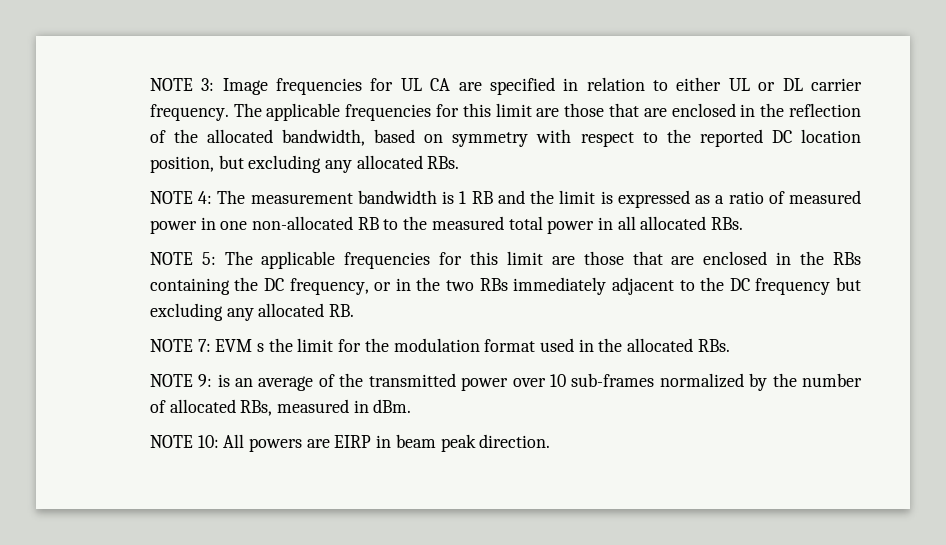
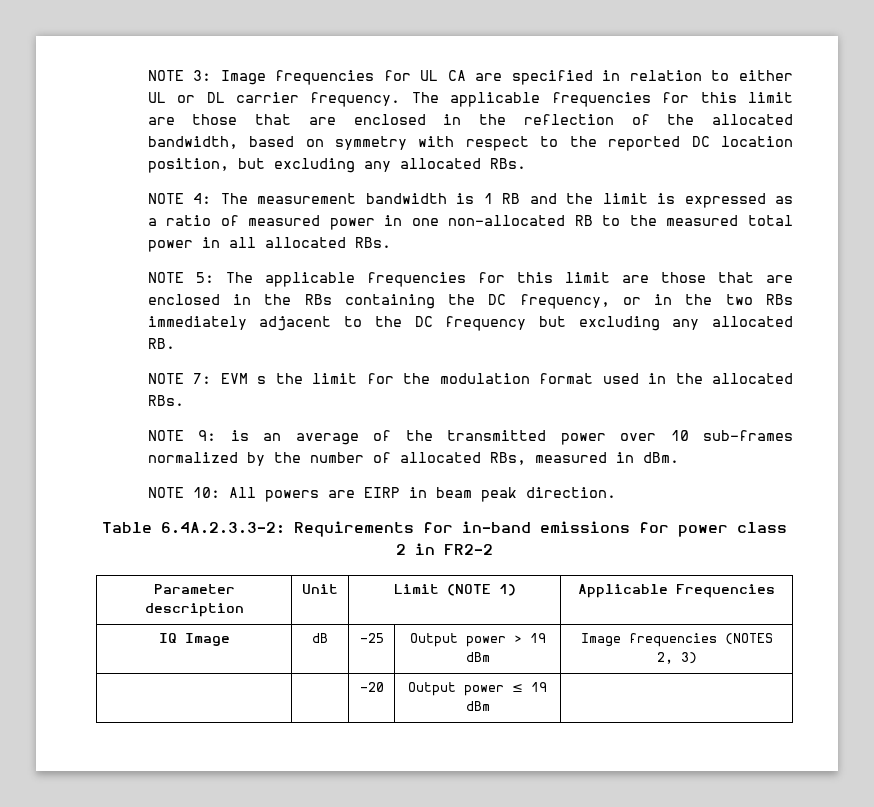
(551, 441) none -> [102,521,787,537] [396,543,493,555] [153,584,235,594] [144,603,244,617] [302,584,338,594] [393,584,516,596] [578,584,775,598] [158,633,230,646] [312,633,328,643] [359,633,384,643] [409,633,546,647] [465,652,490,662] [580,633,773,647] [656,652,697,664] [359,682,384,692] [408,682,547,696] [465,701,490,711] // Table 6.4A.2.3.3-2: Requirements for in-band emissions for power class 2 in FR2-2 // Parameter description | Unit | Limit (NOTE 1) | Applicable Frequencies // IQ Image | dB | -25 | Output power > 19 dBm | Image frequencies (NOTES 2, 3) // | | -20 | Output power ≤ 19 dBm |

